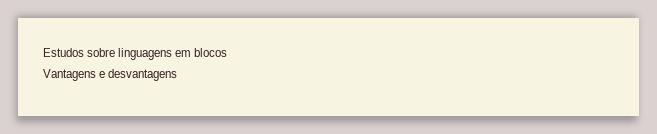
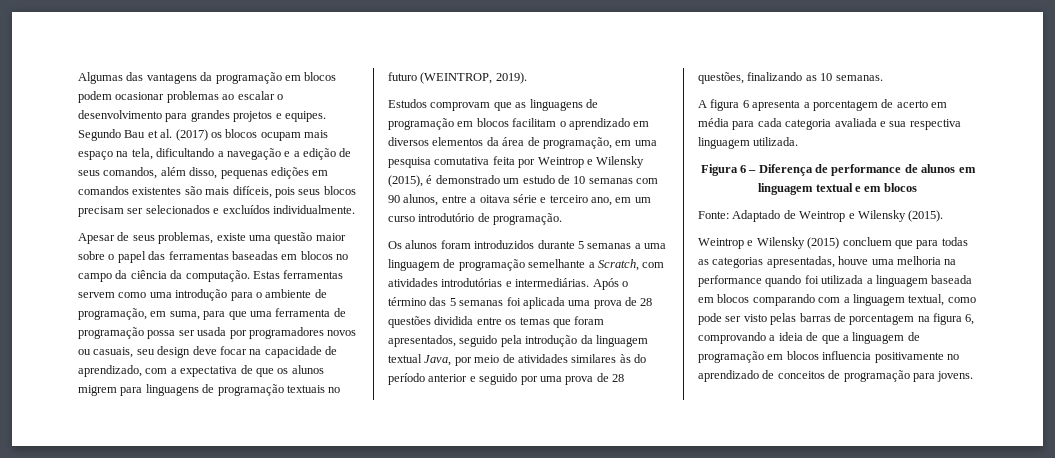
[43,48,228,60] [43,69,178,81] Estudos sobre linguagens em blocos // Vantagens e desvantagens -> [78,72,337,84] [78,91,283,103] [78,110,326,122] [78,129,328,141] [78,148,352,160] [78,167,329,179] [78,186,356,198] [78,205,355,217] [78,232,346,244] [78,251,348,263] [78,270,344,282] [78,289,327,301] [78,308,346,320] [78,327,357,339] [78,346,337,358] [78,365,324,377] [78,384,341,396] [388,72,527,84] [388,99,598,111] [388,118,650,130] [388,137,657,149] [388,156,645,168] [388,175,658,187] [388,194,651,206] [388,213,563,225] [388,240,666,249] [388,259,665,271] [388,278,628,290] [388,297,653,309] [388,316,605,328] [388,335,648,347] [388,354,646,366] [388,373,624,385] [698,72,883,84] [698,99,947,111] [698,118,961,130] [698,137,799,149] [700,164,976,176] [758,183,917,195] [698,210,944,222] [698,237,968,249] [698,256,957,268] [698,275,973,287] [698,294,976,306] [698,313,975,325] [698,332,920,344] [698,351,959,363] [698,370,974,382] Algumas das vantagens da programação em blocos podem ocasionar problemas ao escalar o desenvolvimento para grandes projetos e equipes. Segundo Bau et al. (2017) os blocos ocupam mais espaço na tela, dificultando a navegação e a edição de seus comandos, além disso, pequenas edições em comandos existentes são mais difíceis, pois seus blocos precisam ser selecionados e excluídos individualmente. // Apesar de seus problemas, existe uma questão maior sobre o papel das ferramentas baseadas em blocos no campo da ciência da computação. Estas ferramentas servem como uma introdução para o ambiente de programação, em suma, para que uma ferramenta de programação possa ser usada por programadores novos ou casuais, seu design deve focar na capacidade de aprendizado, com a expectativa de que os alunos migrem para linguagens de programação textuais no futuro (WEINTROP, 2019). // Estudos comprovam que as linguagens de programação em blocos facilitam o aprendizado em diversos elementos da área de programação, em uma pesquisa comutativa feita por Weintrop e Wilensky (2015), é demonstrado um estudo de 10 semanas com 90 alunos, entre a oitava série e terceiro ano, em um curso introdutório de programação. // Os alunos foram introduzidos durante 5 semanas a uma linguagem de programação semelhante a Scratch, com atividades introdutórias e intermediárias. Após o término das 5 semanas foi aplicada uma prova de 28 questões dividida entre os temas que foram apresentados, seguido pela introdução da linguagem textual Java, por meio de atividades similares às do período anterior e seguido por uma prova de 28 questões, finalizando as 10 semanas. // A figura 6 apresenta a porcentagem de acerto em média para cada categoria avaliada e sua respectiva linguagem utilizada. // Figura 6 – Diferença de performance de alunos em linguagem textual e em blocos // Fonte: Adaptado de Weintrop e Wilensky (2015). // Weintrop e Wilensky (2015) concluem que para todas as categorias apresentadas, houve uma melhoria na performance quando foi utilizada a linguagem baseada em blocos comparando com a linguagem textual, como pode ser visto pelas barras de porcentagem na figura 6, comprovando a ideia de que a linguagem de programação em blocos influencia positivamente no aprendizado de conceitos de programação para jovens.

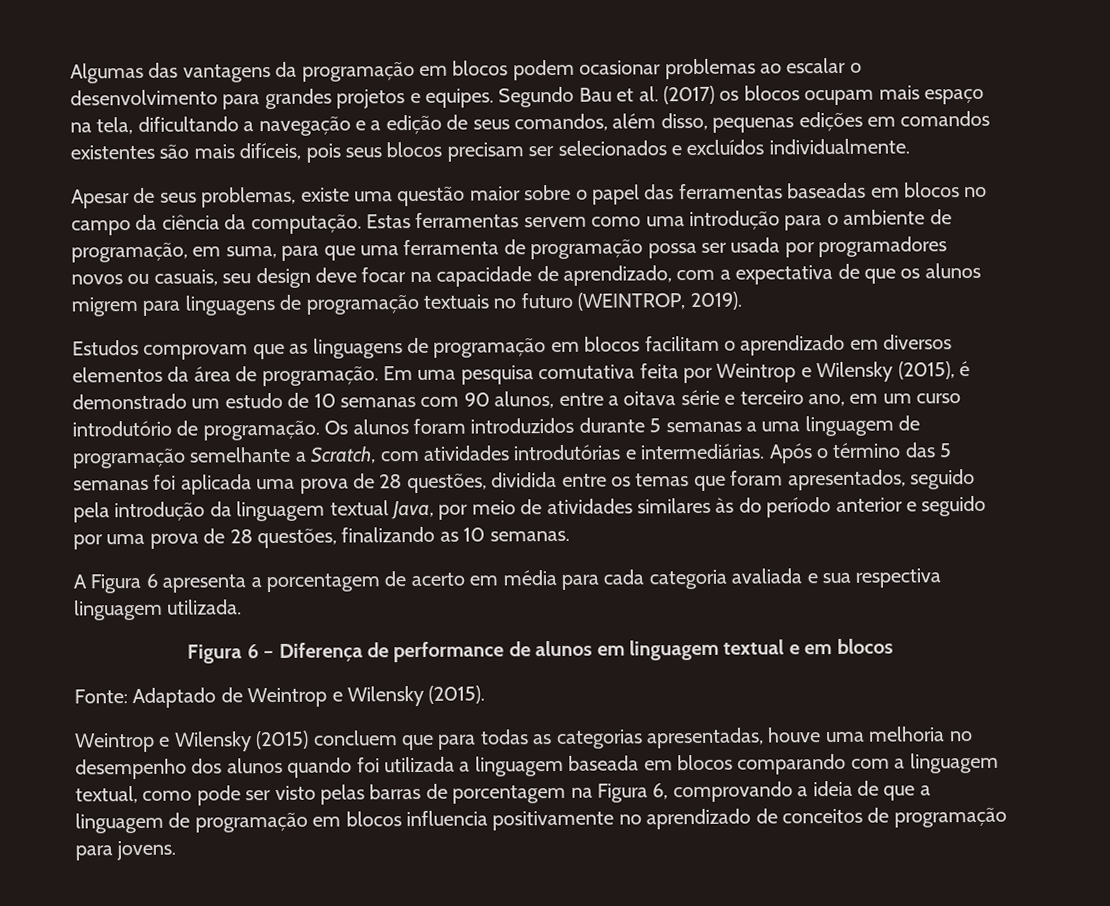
[542,137,632,149] programação, em -> [261,366,413,387] programação. Em
(563, 219) // -> (320, 430) none
[388,316,431,328] questões -> [406,473,487,494] questões,
[710,99,740,111] figura -> [90,573,142,594] Figura
[944,259,957,265] [698,275,762,287] na performance -> [949,731,973,742] [75,757,283,780] no desempenho dos alunos
[933,313,962,325] figura -> [596,783,648,803] Figura

